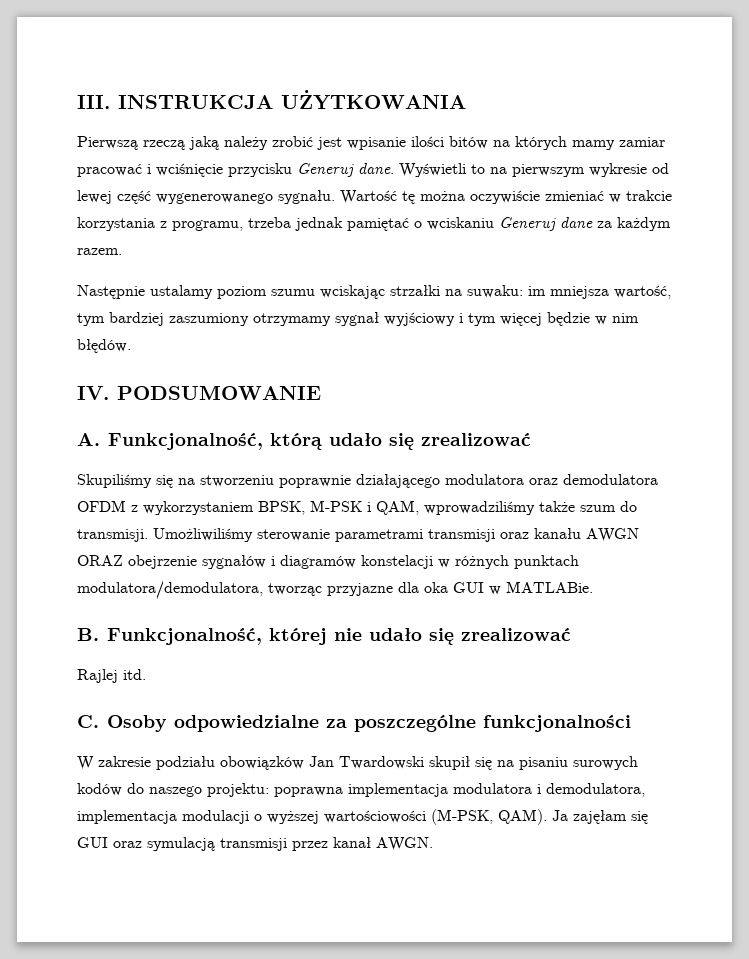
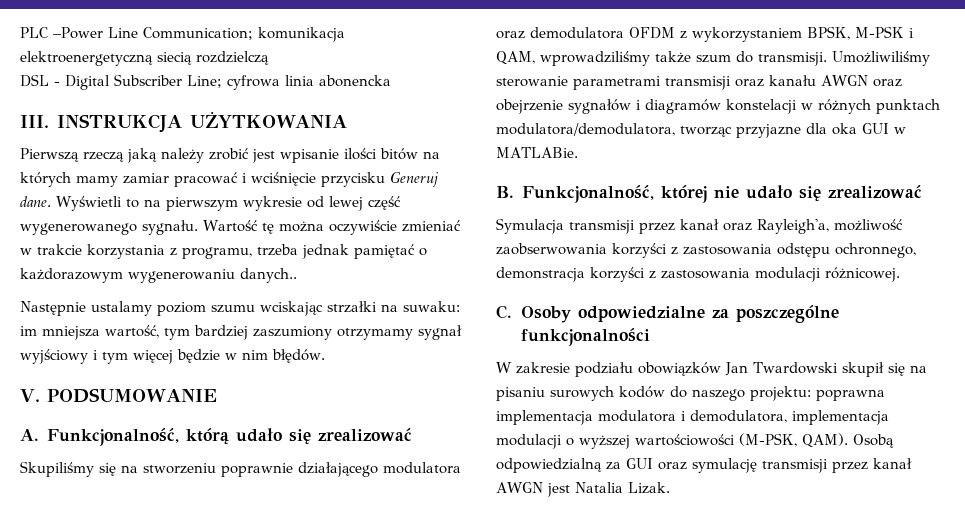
(77, 102) none -> [20,27,345,42] [20,51,269,66] [20,74,391,90] PLC –Power Line Communication; komunikacja elektroenergetyczną siecią rozdzielczą // DSL - Digital Subscriber Line; cyfrowa linia abonencka //
[427,217,671,231] [77,248,122,255] wciskaniu Generuj dane za każdym razem. -> [20,268,297,283] każdorazowym wygenerowaniu danych..
[77,386,109,400] IV. -> [20,389,40,402] V.
[77,555,123,566] ORAZ -> [872,79,902,87] oraz
[77,669,146,683] Rajlej itd. -> [496,218,903,234] [496,243,916,258] [496,267,900,282] Symulacja transmisji przez kanał oraz Rayleigh'a, możliwość zaobserwowania korzyści z zastosowania odstępu ochronnego, demonstracja korzyści z zastosowania modulacji różnicowej.
[552,810,648,824] Ja zajęłam się -> [853,434,894,448] [496,458,621,473] Osobą odpowiedzialną za
[147,837,433,851] symulacją transmisji przez kanał AWGN. -> [692,458,912,473] [496,482,670,497] symulację transmisji przez kanał AWGN jest Natalia Lizak.

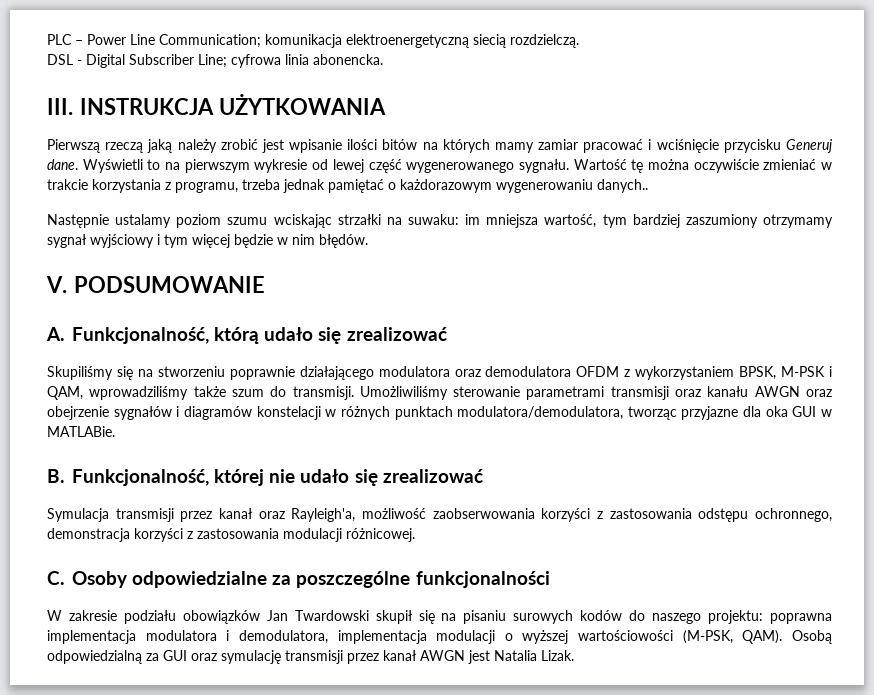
[53,27,103,39] –Power -> [75,34,126,45] – Power
[196,51,269,65] rozdzielczą -> [510,34,579,48] rozdzielczą.
[319,75,391,87] abonencka -> [313,54,383,65] abonencka.

